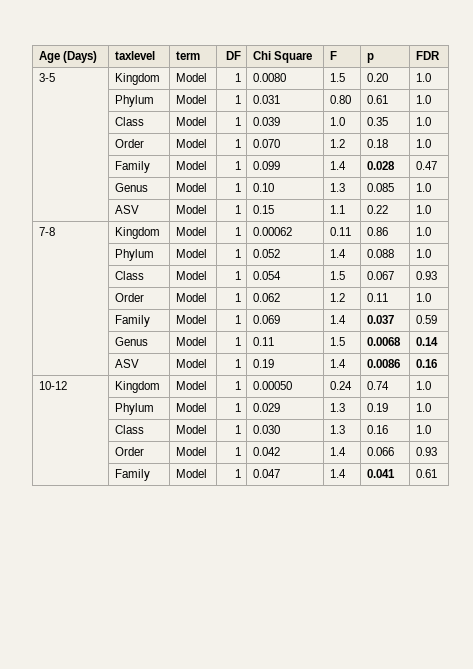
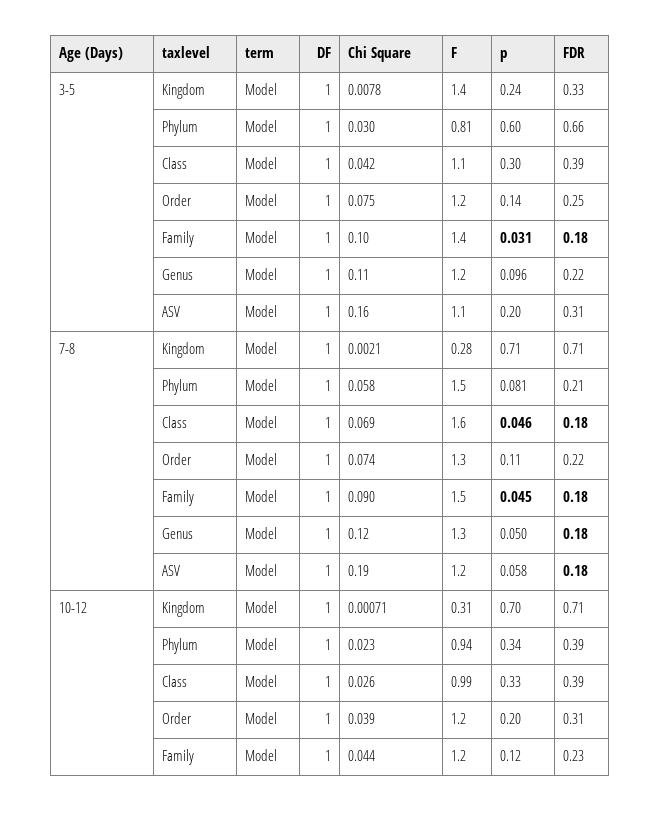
[252,73,286,82] [329,73,345,82] [366,73,388,82] [415,73,431,82] [114,95,154,107] [175,95,207,104] [234,95,241,104] [252,95,280,104] [329,95,351,104] [366,95,388,104] [415,95,431,104] [114,117,144,126] [175,117,207,126] [234,117,241,126] [252,117,280,126] [329,117,345,126] [366,117,388,126] [415,117,431,126] [114,139,144,148] [175,139,207,148] [234,139,241,148] [252,139,280,148] [329,139,345,148] [366,139,388,148] [415,139,431,148] [114,161,150,173] [175,161,207,170] [234,161,241,170] [252,161,280,170] [329,161,346,170] [366,161,395,170] [415,161,437,170] [114,183,148,192] [175,183,207,192] [234,183,241,192] [252,183,274,192] [329,183,345,192] [366,183,394,192] [415,183,431,192] [114,205,139,214] [175,205,207,214] [234,205,241,214] [252,205,274,214] [329,205,345,214] [366,205,388,214] [415,205,431,214] [38,227,55,236] [114,227,160,239] [175,227,207,236] [234,227,241,236] [252,227,292,236] [329,227,351,236] [366,227,388,236] [415,227,431,236] [114,249,154,261] [175,249,207,258] [234,249,241,258] [252,249,280,258] [329,249,346,258] [366,249,394,258] [415,249,431,258] [114,271,144,280] [175,271,207,280] [234,271,241,280] [252,271,281,280] [329,271,345,280] [366,271,394,280] [415,271,437,280] [114,293,144,302] [175,293,207,302] [234,293,241,302] [252,293,280,302] [329,293,345,302] [366,293,388,302] [415,293,431,302] [114,315,150,327] [175,315,207,324] [234,315,241,324] [252,315,280,324] [329,315,346,324] [366,315,394,324] [415,315,437,324] [114,337,148,346] [175,337,207,346] [234,337,241,346] [252,337,274,346] [329,337,345,346] [366,337,401,346] [415,337,438,346] 0.0080 | 1.5 | 0.20 | 1.0 // | Phylum | Model | 1 | 0.031 | 0.80 | 0.61 | 1.0 // | Class | Model | 1 | 0.039 | 1.0 | 0.35 | 1.0 // | Order | Model | 1 | 0.070 | 1.2 | 0.18 | 1.0 // | Family | Model | 1 | 0.099 | 1.4 | 0.028 | 0.47 // | Genus | Model | 1 | 0.10 | 1.3 | 0.085 | 1.0 // | ASV | Model | 1 | 0.15 | 1.1 | 0.22 | 1.0 // 7-8 | Kingdom | Model | 1 | 0.00062 | 0.11 | 0.86 | 1.0 // | Phylum | Model | 1 | 0.052 | 1.4 | 0.088 | 1.0 // | Class | Model | 1 | 0.054 | 1.5 | 0.067 | 0.93 // | Order | Model | 1 | 0.062 | 1.2 | 0.11 | 1.0 // | Family | Model | 1 | 0.069 | 1.4 | 0.037 | 0.59 // | Genus | Model | 1 | 0.11 | 1.5 | 0.0068 | 0.14 -> [347,84,381,95] [450,84,466,95] [499,84,521,95] [562,84,584,95] [161,120,198,136] [244,120,277,132] [325,121,332,132] [347,121,375,132] [450,121,472,132] [499,121,521,132] [562,121,584,132] [161,157,187,169] [244,157,277,169] [325,158,332,169] [347,158,375,169] [450,158,466,169] [499,158,521,169] [562,158,584,169] [161,194,191,206] [244,194,277,206] [325,195,332,206] [347,195,375,206] [450,195,466,206] [499,195,521,206] [562,195,584,206] [161,231,194,247] [244,231,277,243] [325,232,332,243] [347,232,369,243] [450,232,466,243] [499,232,532,243] [562,232,588,243] [161,269,193,280] [244,268,277,280] [325,269,332,280] [347,269,369,280] [450,269,466,280] [499,269,527,280] [562,269,584,280] [161,306,180,317] [244,305,277,317] [325,306,332,317] [347,306,369,317] [450,306,466,317] [499,306,521,317] [562,306,584,317] [58,343,75,354] [161,342,205,358] [244,342,277,354] [325,343,332,354] [347,343,381,354] [450,343,472,354] [499,343,521,354] [562,343,584,354] [161,379,198,395] [244,379,277,391] [325,380,332,391] [347,380,375,391] [450,380,466,391] [499,380,527,391] [562,380,584,391] [161,416,187,428] [244,416,277,428] [325,417,332,428] [347,417,375,428] [450,417,466,428] [499,417,532,428] [562,417,588,428] [161,453,191,465] [244,453,277,465] [325,454,332,465] [347,454,375,465] [450,454,466,465] [499,454,521,465] [562,454,584,465] [161,490,194,506] [244,490,277,502] [325,491,332,502] [347,491,375,502] [450,491,466,502] [499,491,532,502] [562,491,588,502] [161,528,193,539] [244,527,277,539] [325,528,332,539] [347,528,369,539] [450,528,466,539] [499,528,527,539] [562,528,588,539] 0.0078 | 1.4 | 0.24 | 0.33 // | Phylum | Model | 1 | 0.030 | 0.81 | 0.60 | 0.66 // | Class | Model | 1 | 0.042 | 1.1 | 0.30 | 0.39 // | Order | Model | 1 | 0.075 | 1.2 | 0.14 | 0.25 // | Family | Model | 1 | 0.10 | 1.4 | 0.031 | 0.18 // | Genus | Model | 1 | 0.11 | 1.2 | 0.096 | 0.22 // | ASV | Model | 1 | 0.16 | 1.1 | 0.20 | 0.31 // 7-8 | Kingdom | Model | 1 | 0.0021 | 0.28 | 0.71 | 0.71 // | Phylum | Model | 1 | 0.058 | 1.5 | 0.081 | 0.21 // | Class | Model | 1 | 0.069 | 1.6 | 0.046 | 0.18 // | Order | Model | 1 | 0.074 | 1.3 | 0.11 | 0.22 // | Family | Model | 1 | 0.090 | 1.5 | 0.045 | 0.18 // | Genus | Model | 1 | 0.12 | 1.3 | 0.050 | 0.18
[329,359,346,368] [366,359,400,368] [415,359,437,368] 1.4 | 0.0086 | 0.16 -> [450,565,466,576] [499,565,527,576] [562,565,588,576] 1.2 | 0.058 | 0.18
[252,381,292,390] [329,381,352,390] [366,381,389,390] [415,381,431,390] [114,403,154,415] [175,403,207,412] [234,403,241,412] [252,403,280,412] [329,403,345,412] [366,403,388,412] [415,403,431,412] [114,425,144,434] [175,425,207,434] [234,425,241,434] [252,425,280,434] [329,425,345,434] [366,425,388,434] [415,425,431,434] [114,447,144,456] [175,447,207,456] [234,447,241,456] [252,447,280,456] [329,447,346,456] [366,447,394,456] [415,447,437,456] [114,469,150,481] [175,469,207,478] [234,469,241,478] [252,469,280,478] [329,469,346,478] [366,469,395,478] [415,469,437,478] 0.00050 | 0.24 | 0.74 | 1.0 // | Phylum | Model | 1 | 0.029 | 1.3 | 0.19 | 1.0 // | Class | Model | 1 | 0.030 | 1.3 | 0.16 | 1.0 // | Order | Model | 1 | 0.042 | 1.4 | 0.066 | 0.93 // | Family | Model | 1 | 0.047 | 1.4 | 0.041 | 0.61 -> [347,602,387,613] [450,602,472,613] [499,602,521,613] [562,602,584,613] [161,638,198,654] [244,638,277,650] [325,639,332,650] [347,639,375,650] [450,639,472,650] [499,639,521,650] [562,639,584,650] [161,675,187,687] [244,675,277,687] [325,676,332,687] [347,676,375,687] [450,676,472,687] [499,676,521,687] [562,676,584,687] [161,712,191,724] [244,712,277,724] [325,713,332,724] [347,713,375,724] [450,713,466,724] [499,713,521,724] [562,713,584,724] [161,749,194,765] [244,749,277,761] [325,750,332,761] [347,750,375,761] [450,750,466,761] [499,750,521,761] [562,750,584,761] 0.00071 | 0.31 | 0.70 | 0.71 // | Phylum | Model | 1 | 0.023 | 0.94 | 0.34 | 0.39 // | Class | Model | 1 | 0.026 | 0.99 | 0.33 | 0.39 // | Order | Model | 1 | 0.039 | 1.2 | 0.20 | 0.31 // | Family | Model | 1 | 0.044 | 1.2 | 0.12 | 0.23

